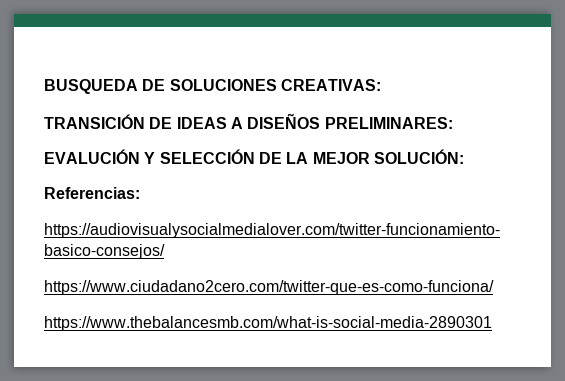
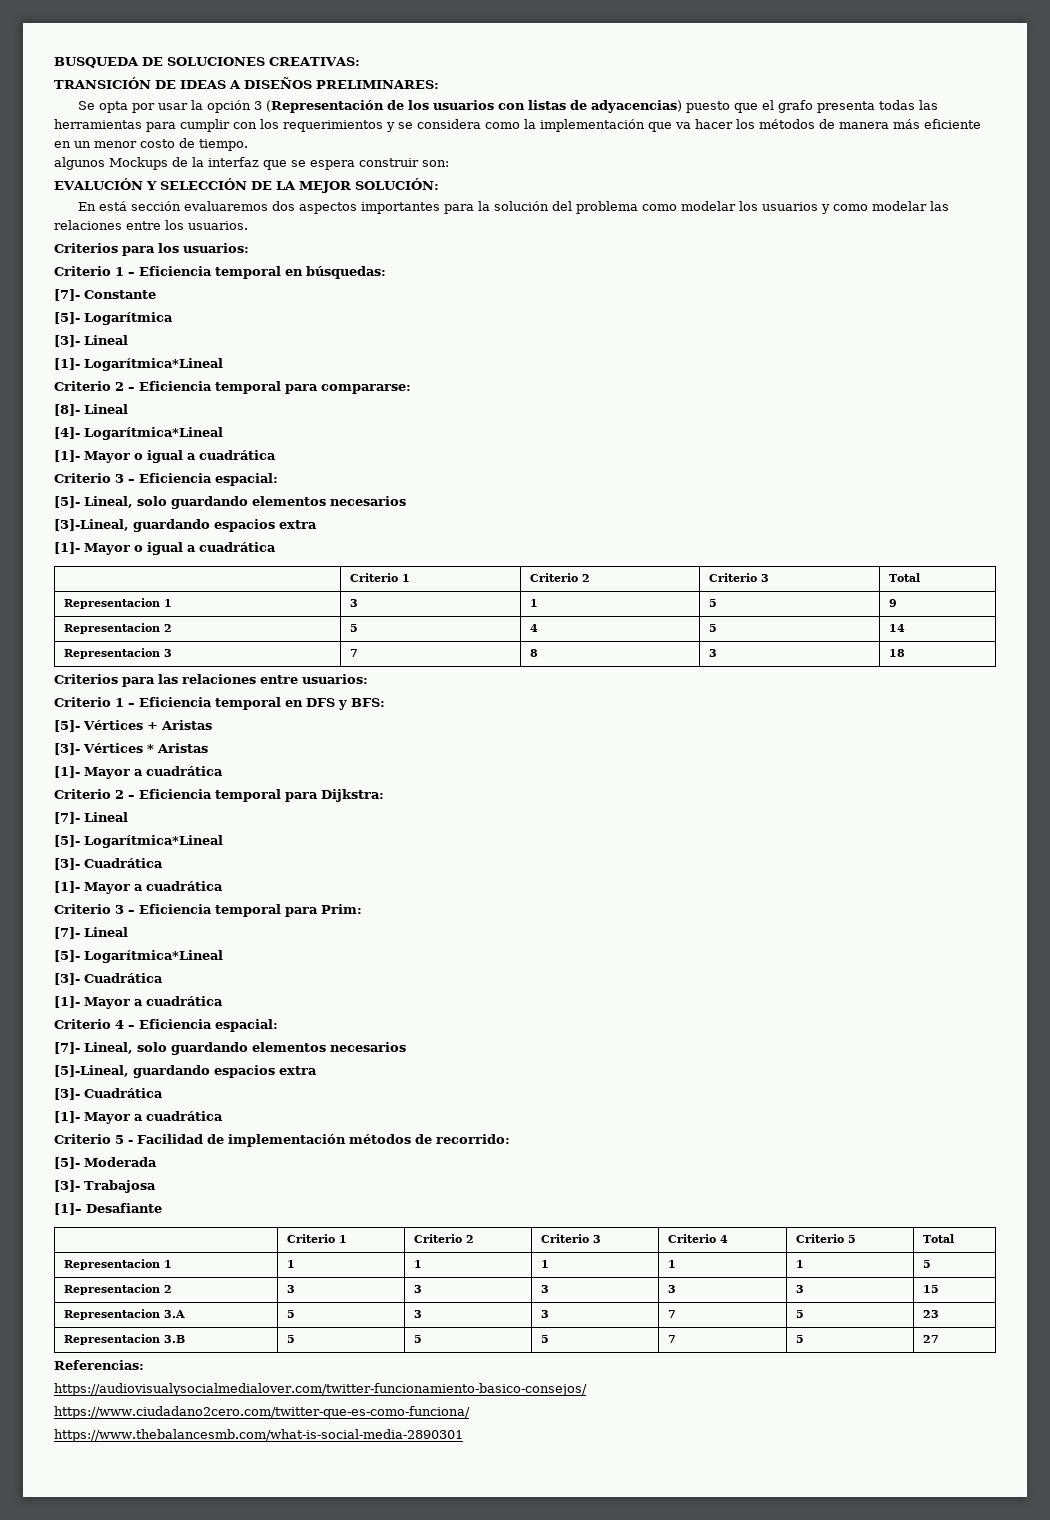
(453, 123) none -> [77,100,938,113] [54,119,981,132] [54,138,248,151] [54,157,449,170] // Se opta por usar la opción 3 (Representación de los usuarios con listas de adyacencias) puesto que el grafo presenta todas las herramientas para cumplir con los requerimientos y se considera como la implementación que va hacer los métodos de manera más eficiente en un menor costo de tiempo. // algunos Mockups de la interfaz que se espera construir son:
(464, 156) none -> [77,201,949,214] [54,220,248,230] [54,243,249,256] [54,266,386,279] [54,289,156,301] [54,312,173,325] [54,335,128,347] [54,358,223,371] [54,381,411,394] [54,404,128,416] [54,427,223,440] [54,450,276,463] [54,473,278,486] [54,496,406,509] [54,519,317,532] [54,542,276,555] [349,573,410,582] [529,573,590,582] [708,573,769,582] [888,573,920,582] [63,598,172,609] [349,599,358,607] [529,599,538,607] [708,599,717,607] [888,599,897,607] [63,623,172,634] [349,624,358,632] [529,624,538,632] [708,624,717,632] [888,624,905,632] [63,648,172,659] [349,649,358,657] [529,649,538,657] [708,649,717,657] [888,649,905,657] [54,674,368,687] [54,697,385,710] [54,720,212,732] [54,743,208,755] [54,766,223,779] [54,789,384,802] [54,812,128,824] [54,835,223,848] [54,858,163,870] [54,881,223,894] [54,904,362,917] [54,927,128,939] [54,950,223,963] [54,973,163,985] [54,996,223,1009] [54,1019,278,1032] [54,1042,406,1055] [54,1065,317,1078] [54,1088,163,1100] [54,1111,223,1124] [54,1134,510,1147] [54,1157,157,1169] [54,1180,156,1193] [54,1203,162,1215] [286,1234,347,1243] [413,1234,474,1243] [540,1234,601,1243] [667,1234,728,1243] [795,1234,856,1243] [922,1234,954,1243] [63,1259,172,1270] [286,1260,295,1268] [413,1260,422,1268] [540,1260,549,1268] [667,1260,676,1268] [795,1260,804,1268] [922,1260,931,1268] [63,1284,172,1295] [286,1285,295,1293] [413,1285,422,1293] [540,1285,549,1293] [667,1285,676,1293] [795,1285,804,1293] [922,1285,939,1293] [63,1309,185,1320] [286,1310,295,1318] [413,1310,422,1318] [540,1310,549,1318] [667,1310,676,1318] [795,1310,804,1318] [922,1310,939,1318] [63,1334,185,1345] [286,1335,295,1343] [413,1335,422,1343] [540,1335,549,1343] [667,1335,676,1343] [795,1335,804,1343] [922,1335,939,1343] // En está sección evaluaremos dos aspectos importantes para la solución del problema como modelar los usuarios y como modelar las relaciones entre los usuarios. // Criterios para los usuarios: // Criterio 1 – Eficiencia temporal en búsquedas: // [7]- Constante // [5]- Logarítmica // [3]- Lineal // [1]- Logarítmica*Lineal // Criterio 2 – Eficiencia temporal para compararse: // [8]- Lineal // [4]- Logarítmica*Lineal // [1]- Mayor o igual a cuadrática // Criterio 3 – Eficiencia espacial: // [5]- Lineal, solo guardando elementos necesarios // [3]-Lineal, guardando espacios extra // [1]- Mayor o igual a cuadrática // | Criterio 1 | Criterio 2 | Criterio 3 | Total // Representacion 1 | 3 | 1 | 5 | 9 // Representacion 2 | 5 | 4 | 5 | 14 // Representacion 3 | 7 | 8 | 3 | 18 // Criterios para las relaciones entre usuarios: // Criterio 1 – Eficiencia temporal en DFS y BFS: // [5]- Vértices + Aristas // [3]- Vértices * Aristas // [1]- Mayor a cuadrática // Criterio 2 – Eficiencia temporal para Dijkstra: // [7]- Lineal // [5]- Logarítmica*Lineal // [3]- Cuadrática // [1]- Mayor a cuadrática // Criterio 3 – Eficiencia temporal para Prim: // [7]- Lineal // [5]- Logarítmica*Lineal // [3]- Cuadrática // [1]- Mayor a cuadrática // Criterio 4 – Eficiencia espacial: // [7]- Lineal, solo guardando elementos necesarios // [5]-Lineal, guardando espacios extra // [3]- Cuadrática // [1]- Mayor a cuadrática // Criterio 5 - Facilidad de implementación métodos de recorrido: // [5]- Moderada // [3]- Trabajosa // [1]– Desafiante // | Criterio 1 | Criterio 2 | Criterio 3 | Criterio 4 | Criterio 5 | Total // Representacion 1 | 1 | 1 | 1 | 1 | 1 | 5 // Representacion 2 | 3 | 3 | 3 | 3 | 3 | 15 // Representacion 3.A | 5 | 3 | 3 | 7 | 5 | 23 // Representacion 3.B | 5 | 5 | 5 | 7 | 5 | 27

